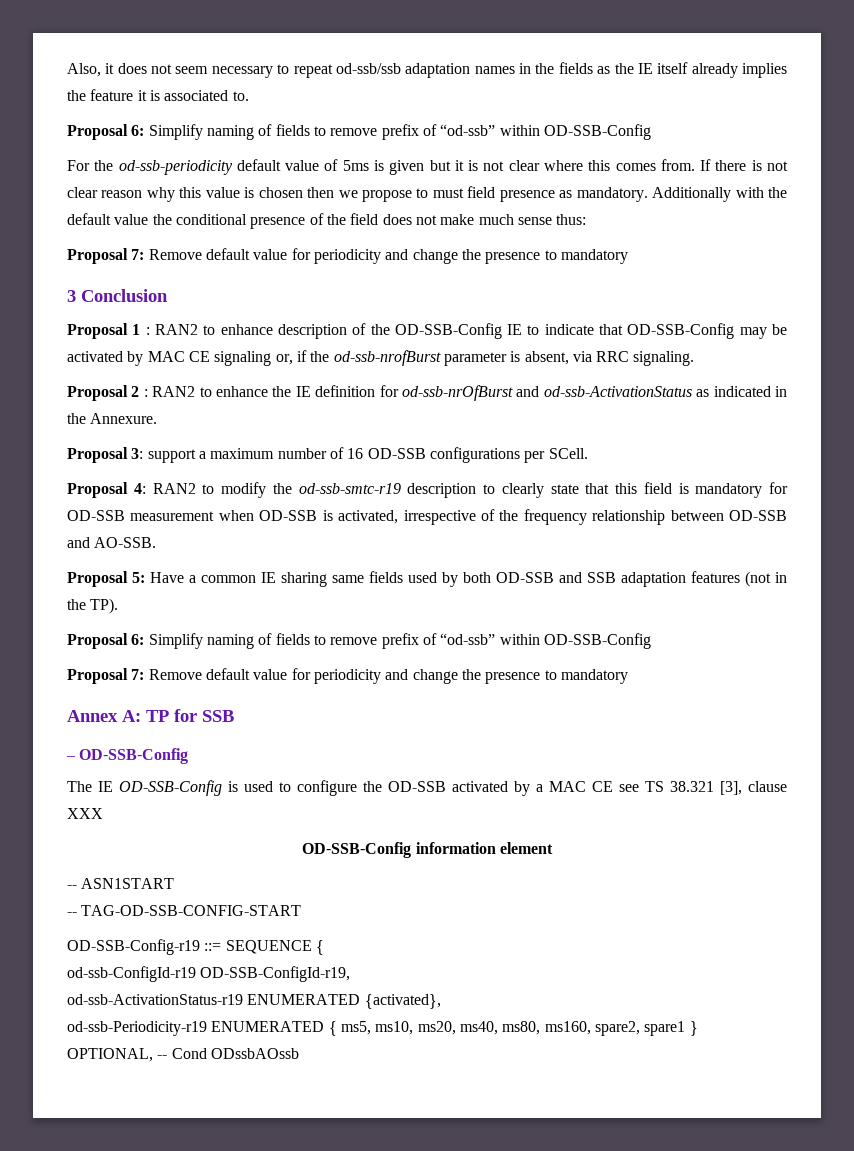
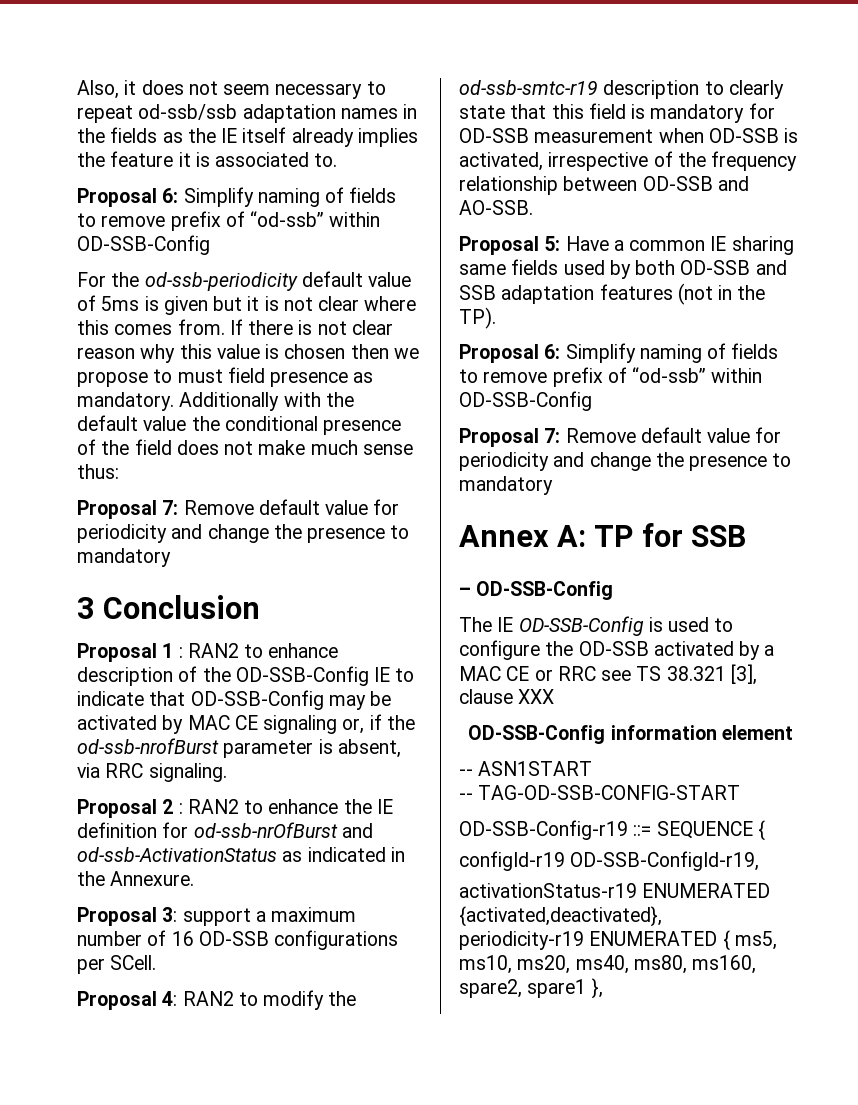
(613, 786) none -> [534,666,596,681] or RRC
[67,966,196,982] od-ssb-ConfigId-r19 -> [459,851,565,871] configId-r19
[67,994,441,1009] [67,1021,207,1036] od-ssb-ActivationStatus-r19 ENUMERATED {activated}, // od-ssb-Periodicity-r19 -> [459,883,771,898] [459,906,662,927] [459,931,584,950] activationStatus-r19 ENUMERATED {activated,deactivated}, // periodicity-r19
[689,1021,698,1036] [67,1048,299,1062] } OPTIONAL, -- Cond ODssbAOssb -> [591,978,603,999] },

